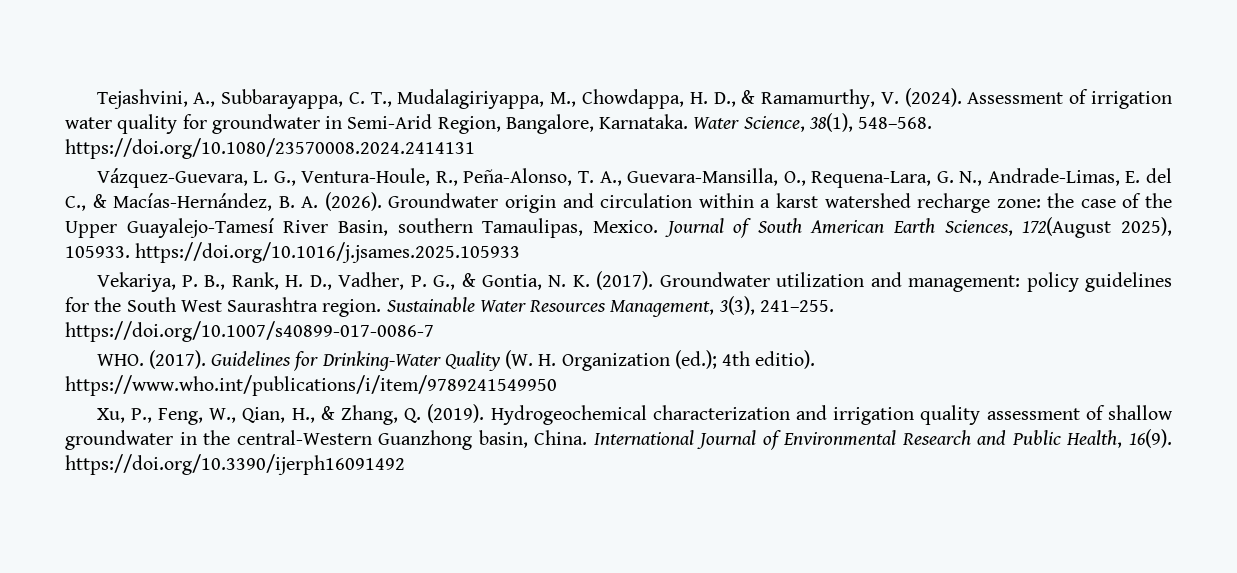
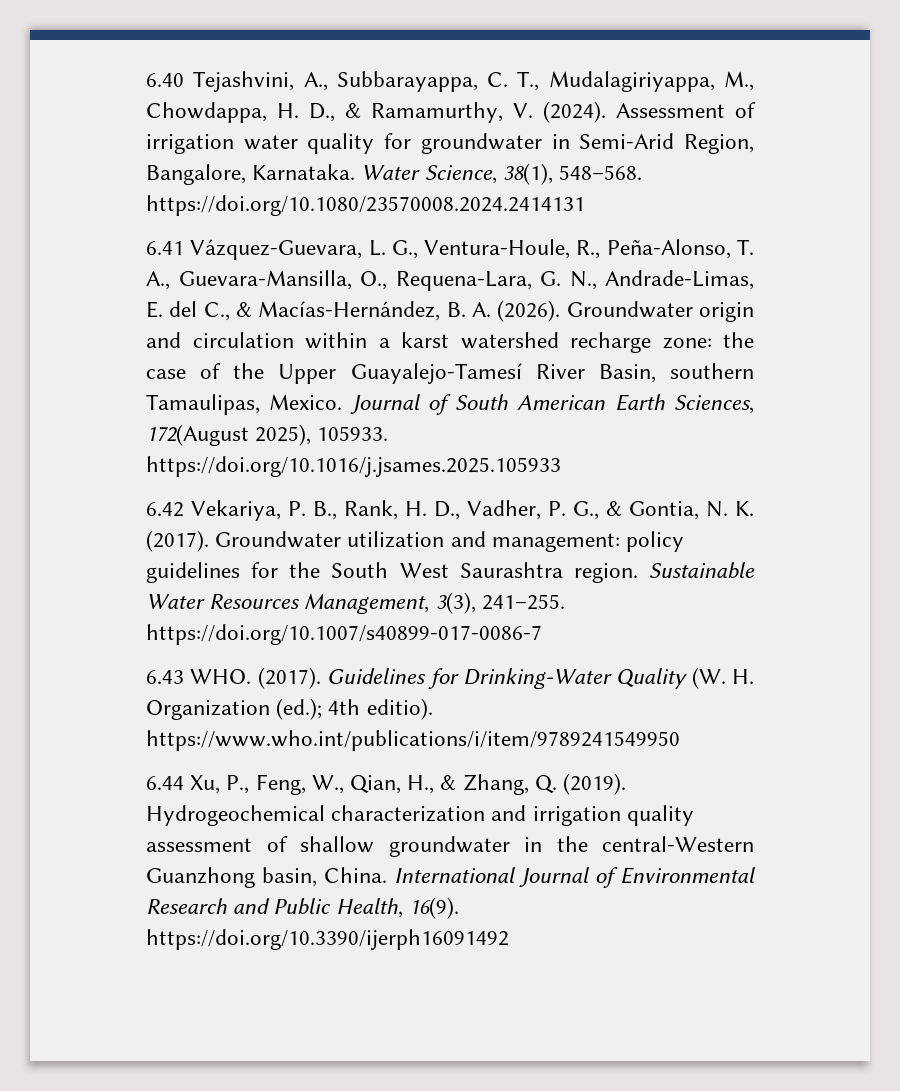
(96, 99) none -> [146,73,184,87] 6.40
(475, 148) none -> [146,241,184,255] 6.41
(521, 252) none -> [146,502,184,517] 6.42
(434, 331) none -> [146,670,184,684] 6.43
(557, 385) none -> [146,776,184,790] 6.44

